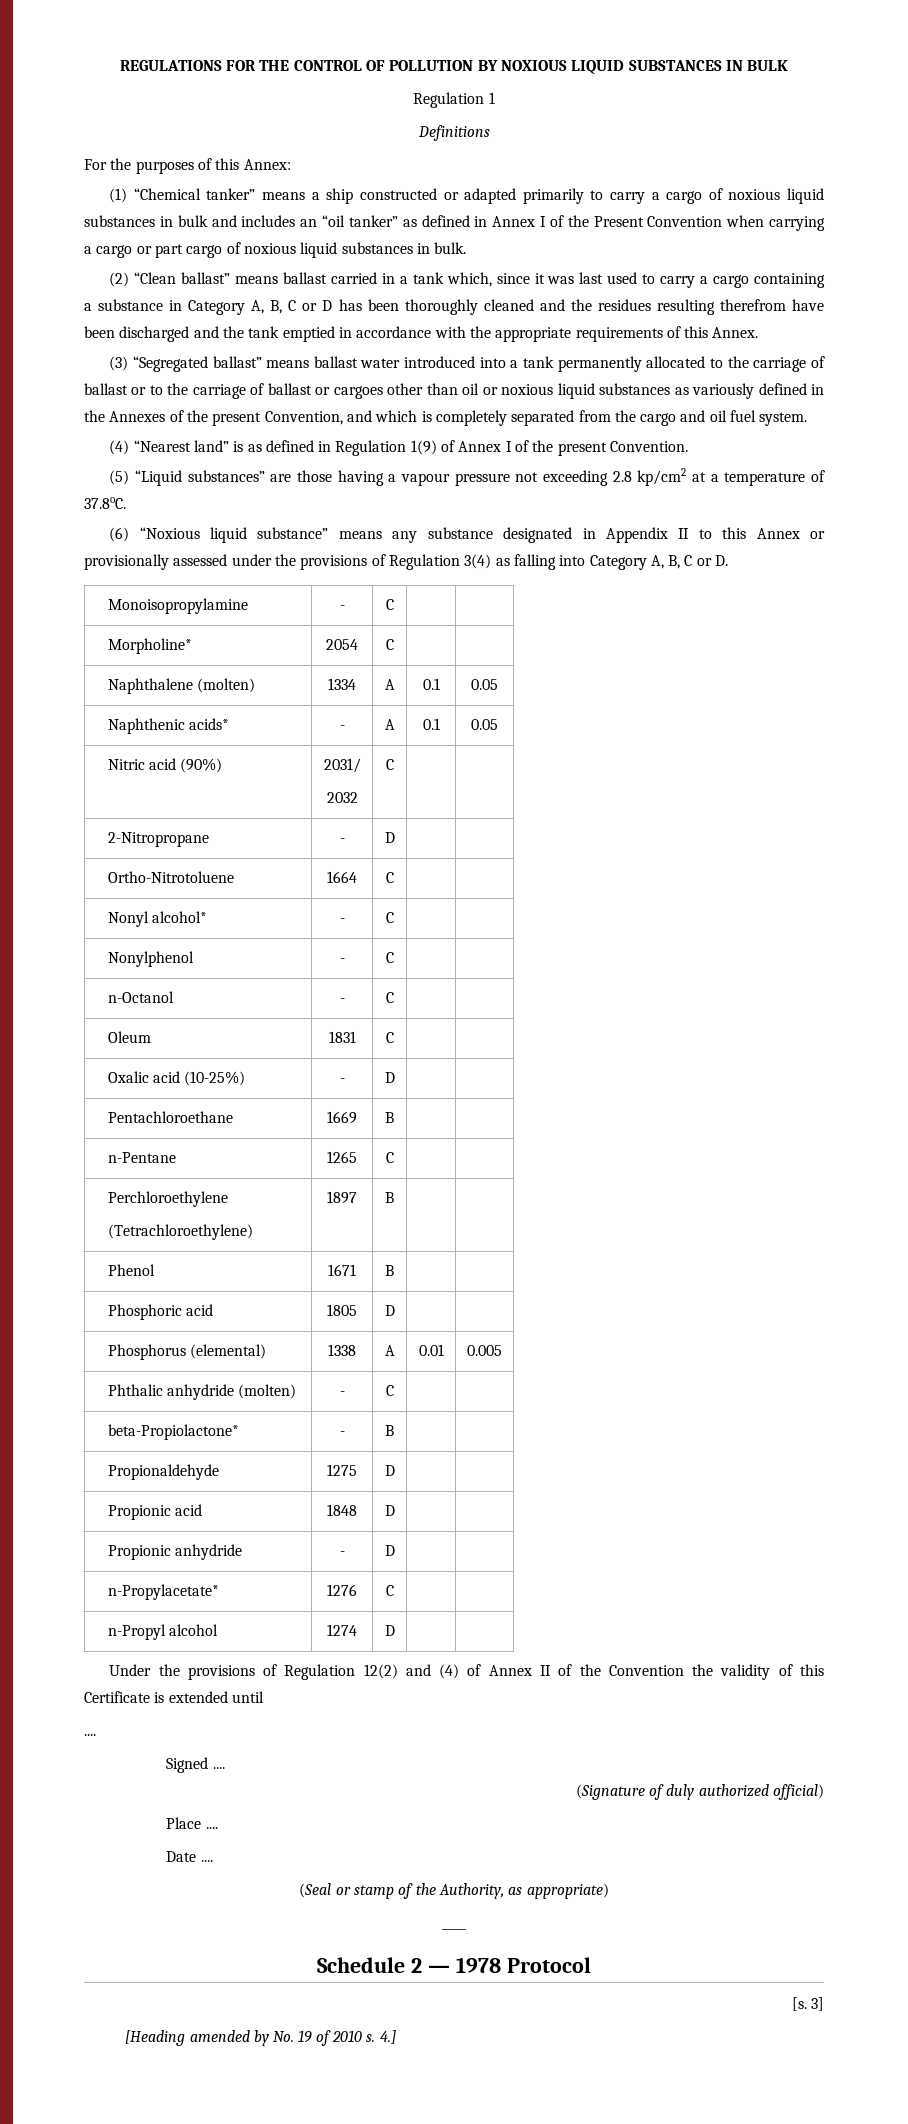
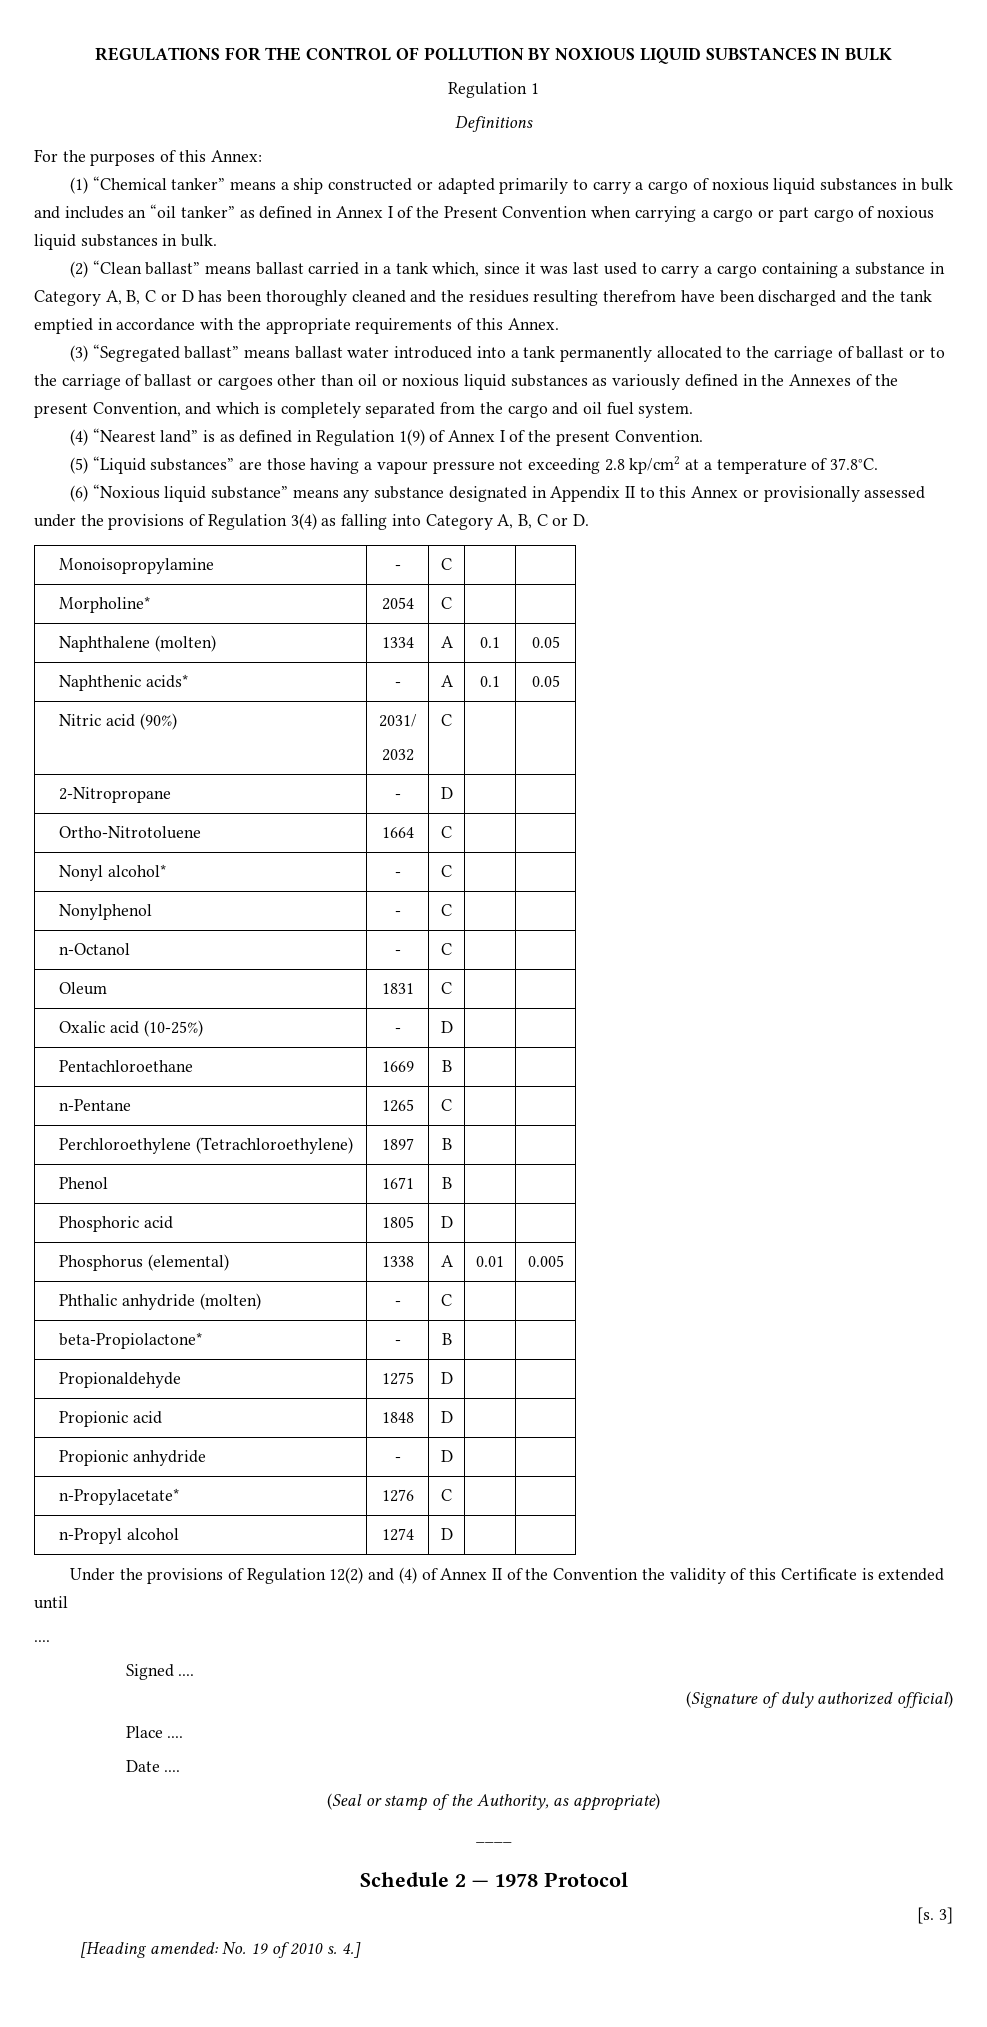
[84,497,126,509] 37.8oC. -> [830,458,879,470] 37.8°C.
(228, 1199) // -> (192, 1146) none
[189,2030,269,2046] amended by -> [149,1942,219,1954] amended:

